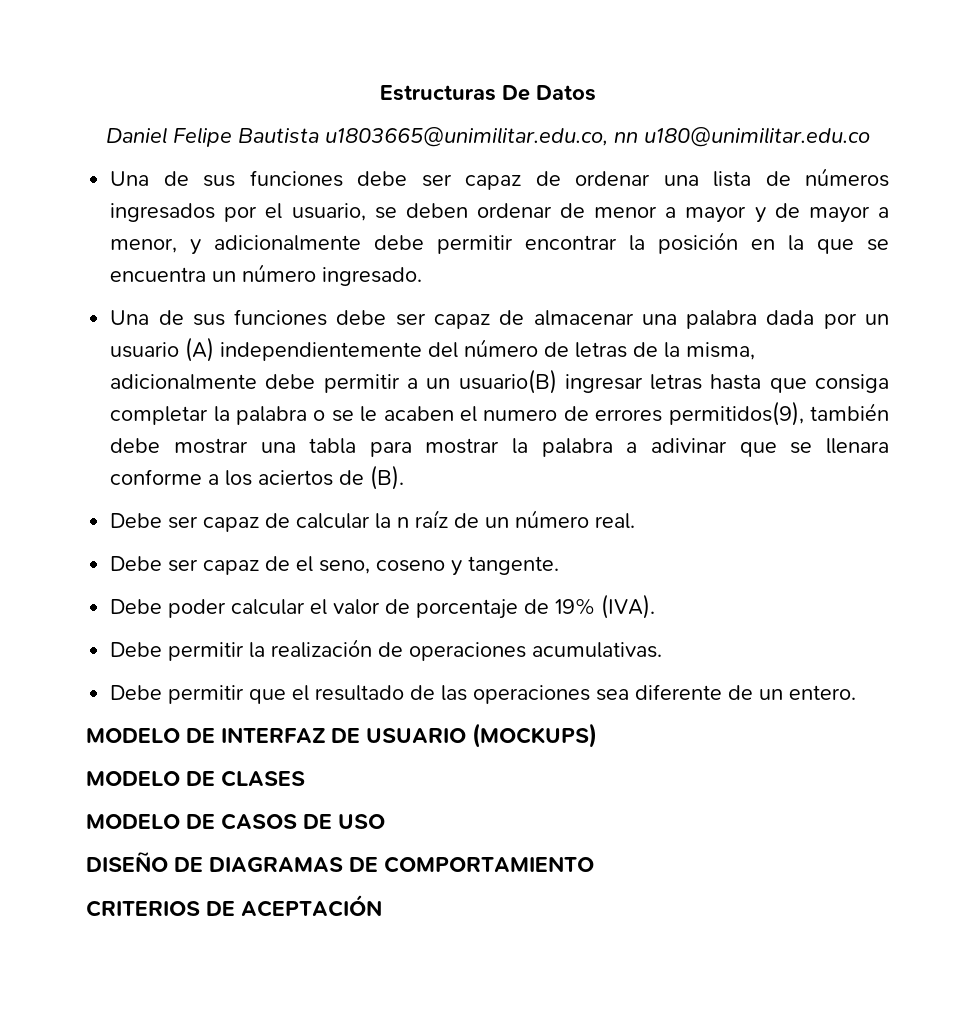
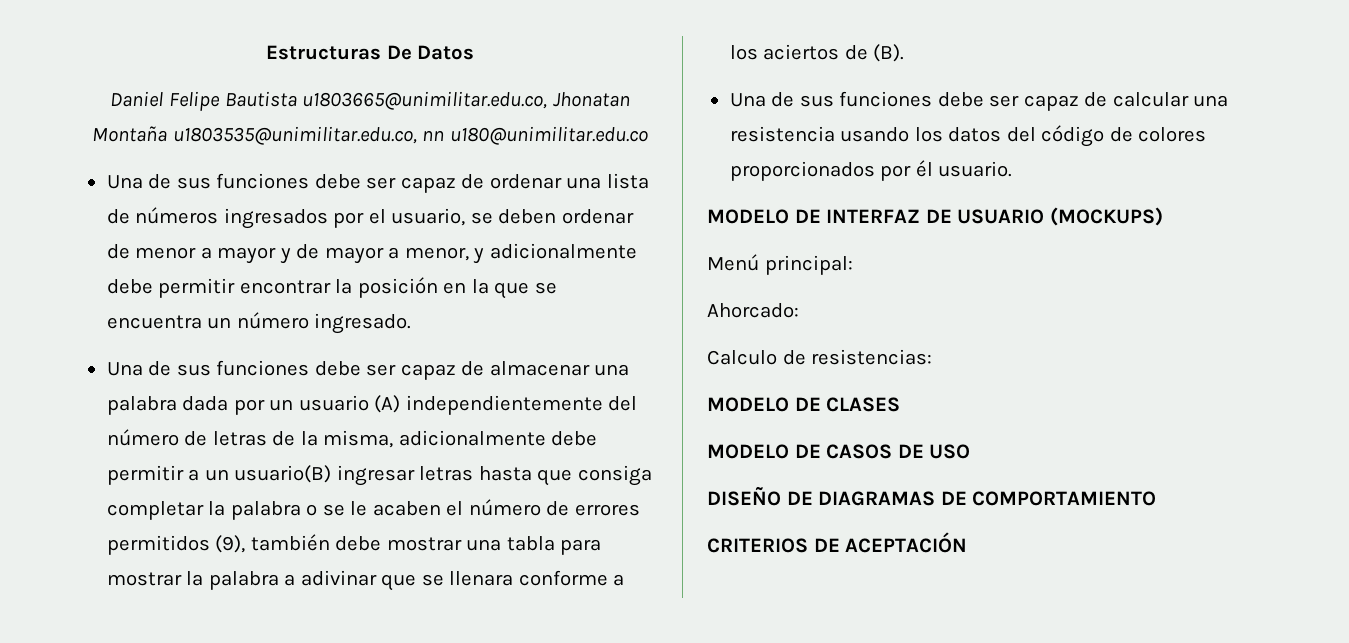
(608, 137) none -> [552,92,630,107] [92,126,417,145] Jhonatan Montaña u1803535@unimilitar.edu.co,
[483,409,558,421] numero -> [468,499,541,516] número
[668,401,804,426] permitidos(9), -> [106,535,246,555] permitidos (9),
[110,510,636,532] [110,556,560,576] [110,594,656,619] [110,639,663,661] [110,684,857,704] Debe ser capaz de calcular la n raíz de un número real. // Debe ser capaz de el seno, coseno y tangente. // Debe poder calcular el valor de porcentaje de 19% (IVA). // Debe permitir la realización de operaciones acumulativas. // Debe permitir que el resultado de las operaciones sea diferente de un entero. -> [729,91,1229,111] [729,125,1207,147] [729,160,1013,181] Una de sus funciones debe ser capaz de calcular una resistencia usando los datos del código de colores proporcionados por él usuario.
(597, 735) none -> [707,254,853,275] [707,303,799,318] [707,349,933,365] // Menú principal: // Ahorcado: // Calculo de resistencias:

